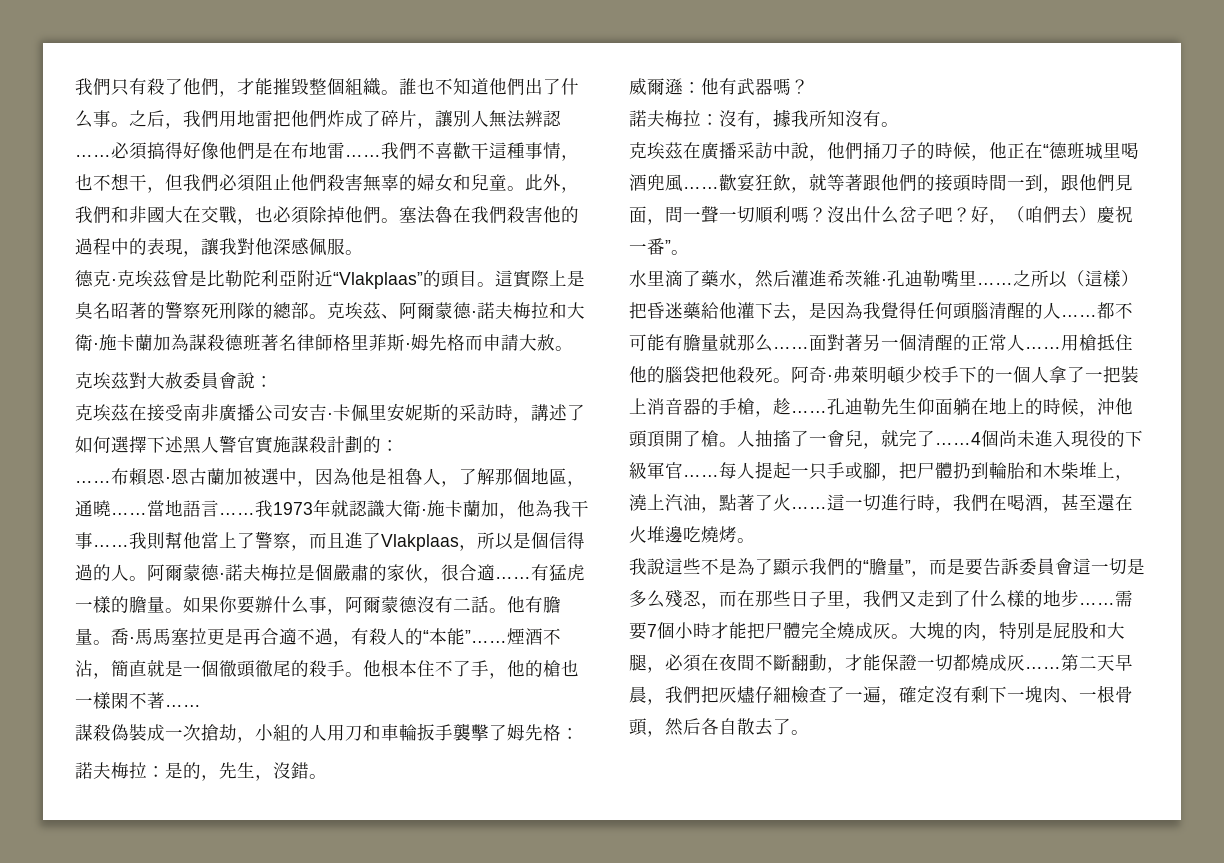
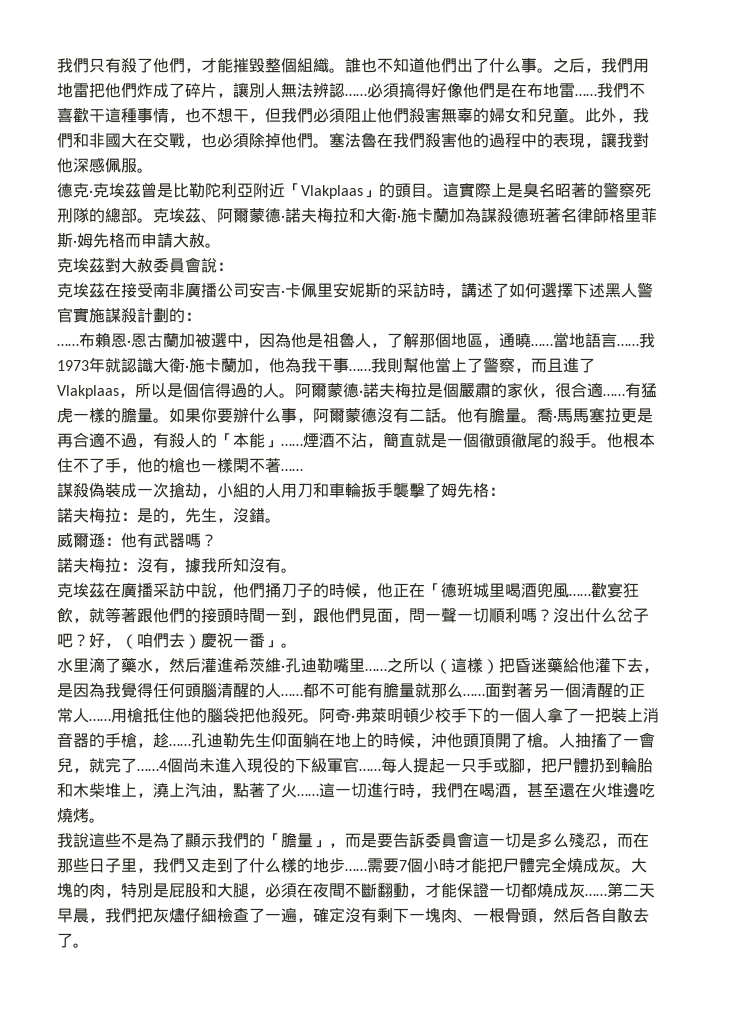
[333,272,423,289] “Vlakplaas” -> [285,183,379,199] 「Vlakplaas」
[423,628,507,645] “本能”…… -> [217,433,303,448] 「本能」……
[1043,144,1049,157] “ -> [425,583,441,596] 「
[665,240,671,253] ” -> [265,640,281,648] 」
[863,558,911,575] “膽量” -> [265,832,329,848] 「膽量」

